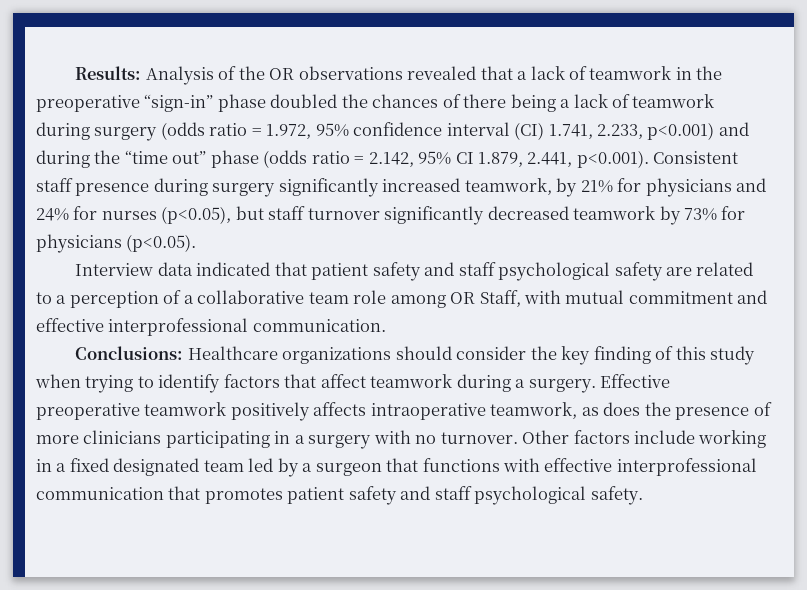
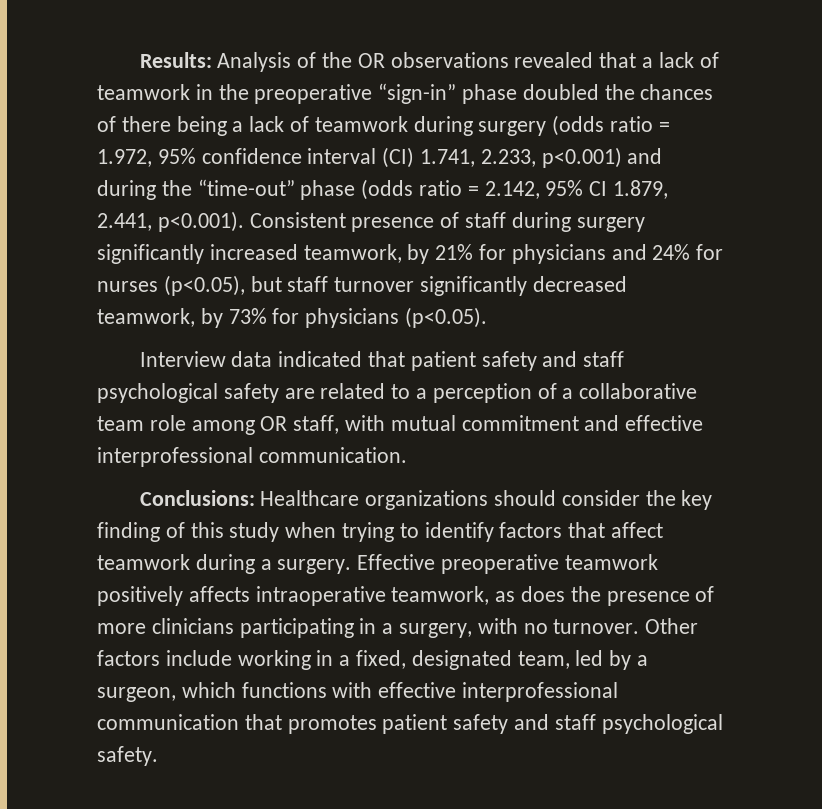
[124,150,207,164] “time out” -> [197,179,295,196] “time-out”
[36,178,150,196] staff presence -> [351,212,507,232] presence of staff
[573,206,656,220] teamwork -> [97,308,195,327] teamwork,
[479,290,521,307] Staff, -> [293,415,340,434] staff,
[308,435,372,449] surgery -> [399,623,473,638] surgery,
[69,458,244,476] fixed designated team -> [356,650,570,670] fixed, designated team,
[315,458,419,476] surgeon that -> [97,682,236,702] surgeon, which

